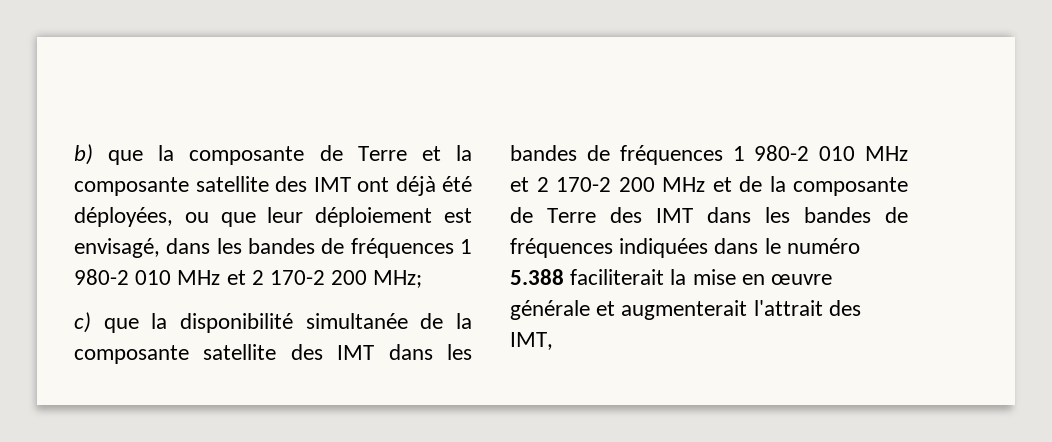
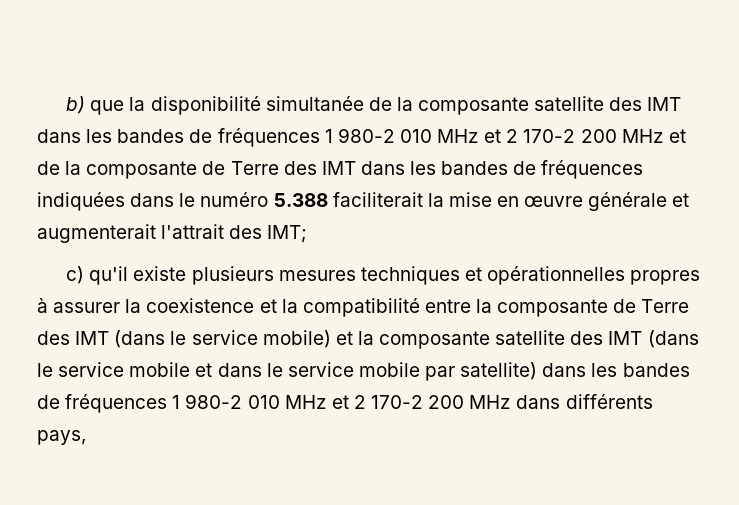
[189,145,473,165] [74,176,472,196] [74,207,473,227] [74,238,472,258] [74,269,423,288] [74,312,168,333] composante de Terre et la composante satellite des IMT ont déjà été déployées, ou que leur déploiement est envisagé, dans les bandes de fréquences 1 980-2 010 MHz et 2 170-2 200 MHz; // c) que la -> (146, 104) none
[510,332,553,350] IMT, -> [267,225,308,243] [66,266,701,285] [37,298,690,317] [37,330,699,349] [37,362,690,381] [37,394,653,413] [37,430,86,445] IMT; // c) qu'il existe plusieurs mesures techniques et opérationnelles propres à assurer la coexistence et la compatibilité entre la composante de Terre des IMT (dans le service mobile) et la composante satellite des IMT (dans le service mobile et dans le service mobile par satellite) dans les bandes de fréquences 1 980-2 010 MHz et 2 170-2 200 MHz dans différents pays,

